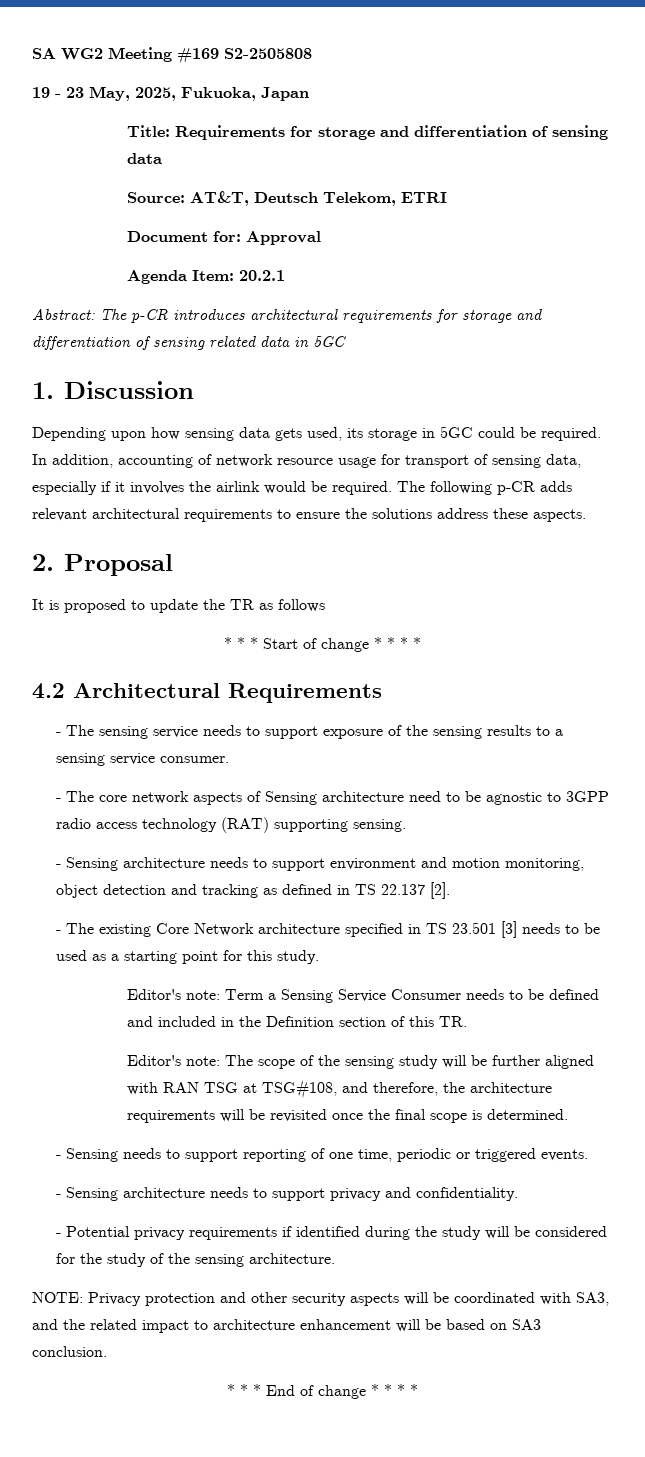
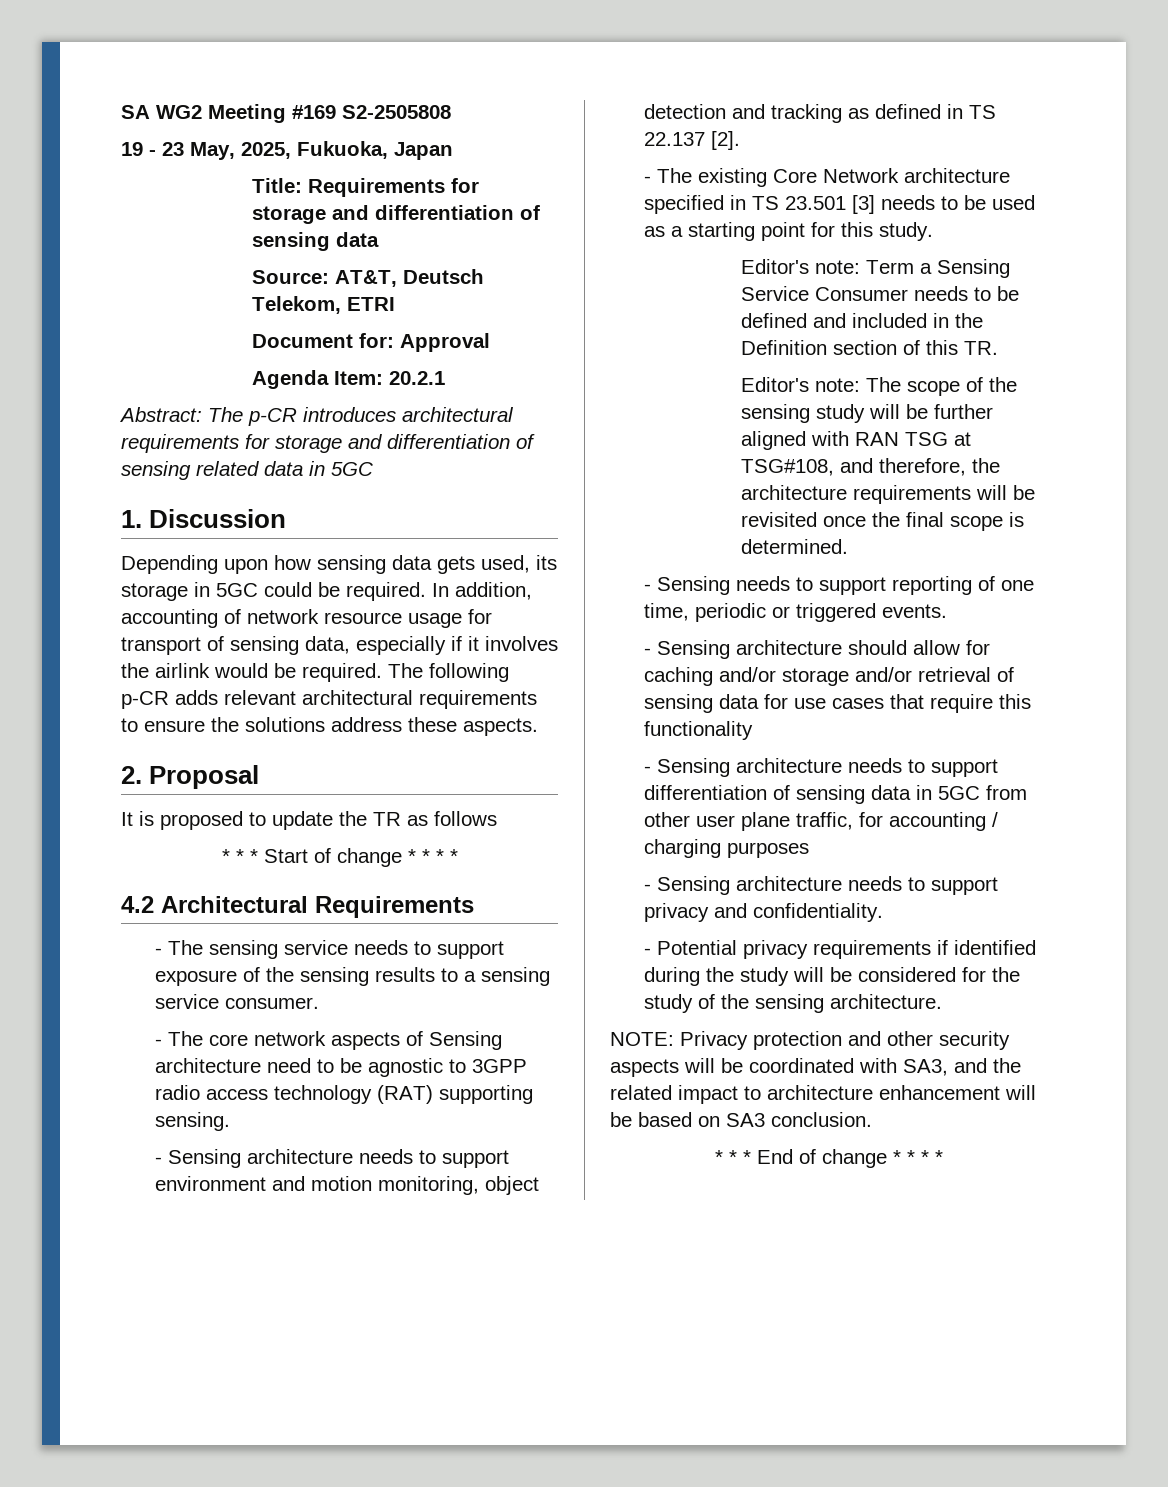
(588, 1155) none -> [643,640,990,659] [643,667,1014,686] [643,694,1031,713] [643,721,753,740] [643,758,998,777] [643,785,1027,804] [643,812,998,831] [643,839,809,858] // - Sensing architecture should allow for caching and/or storage and/or retrieval of sensing data for use cases that require this functionality // - Sensing architecture needs to support differentiation of sensing data in 5GC from other user plane traffic, for accounting / charging purposes

